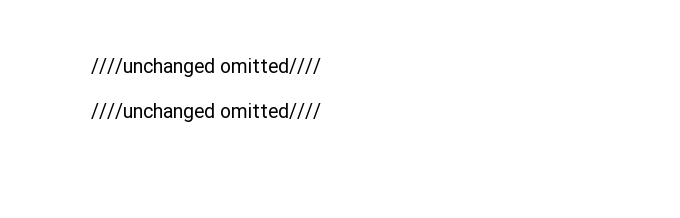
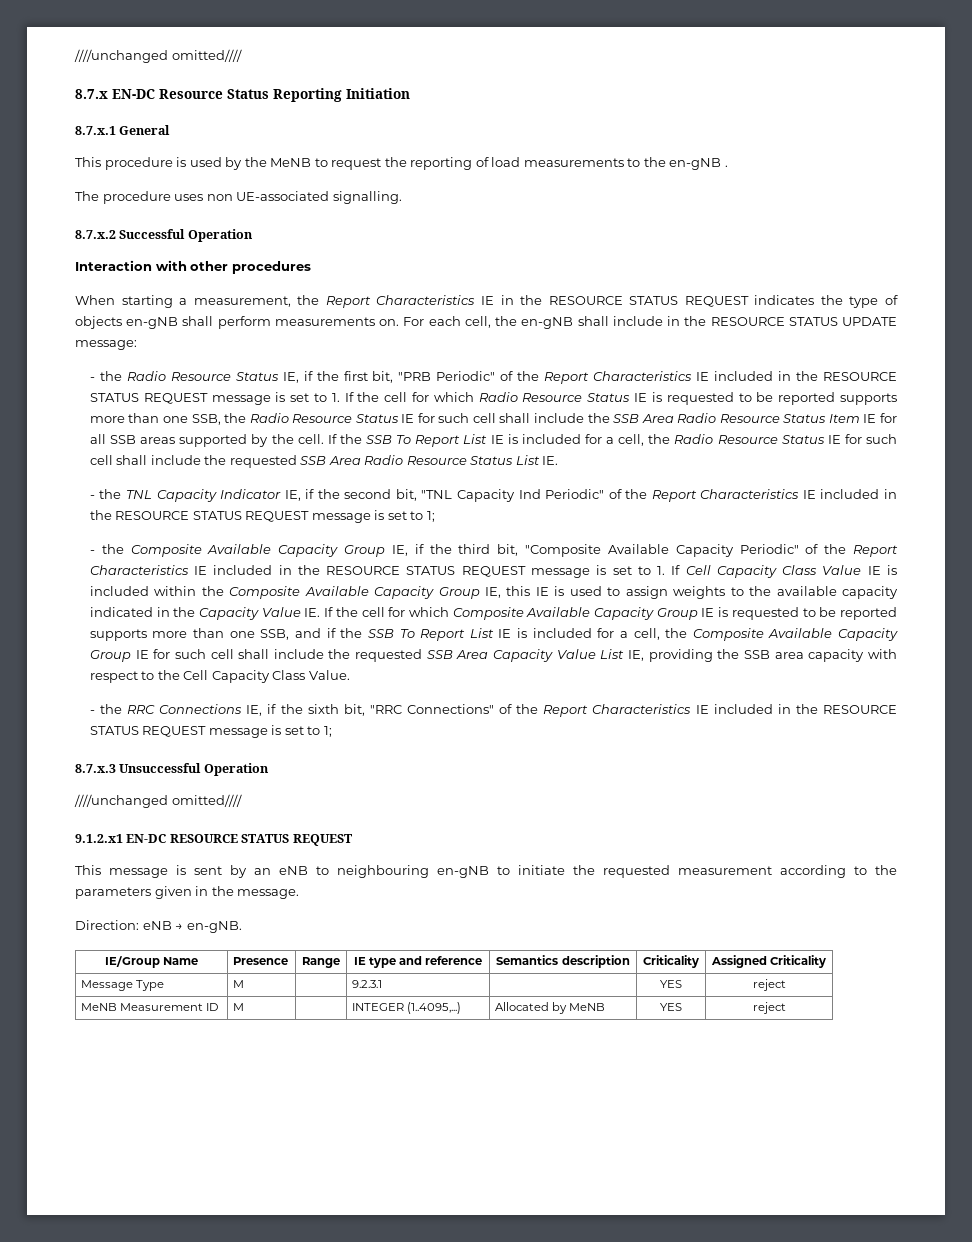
[91,58,322,77] [91,103,322,122] ////unchanged omitted//// // ////unchanged omitted//// -> [74,49,242,63] [75,88,410,102] [75,125,171,135] [75,157,728,170] [75,191,402,204] [75,229,253,242] [75,260,311,274] [75,295,898,308] [75,316,898,329] [75,340,137,350] [89,371,898,384] [89,392,897,405] [89,413,897,425] [89,434,897,447] [89,455,559,468] [89,489,897,502] [89,510,435,523] [89,544,899,557] [89,565,897,578] [89,586,899,599] [89,607,898,620] [89,628,899,641] [89,649,897,662] [89,670,350,683] [89,704,898,717] [89,725,332,738] [75,763,269,776] [74,794,242,808] [75,834,353,846] [75,865,897,878] [75,886,300,899] [75,920,242,933] [104,956,199,968] [232,957,288,965] [302,957,340,968] [353,956,483,968] [496,955,630,968] [643,955,699,968] [710,955,827,968] [80,980,164,991] [232,980,244,988] [351,980,382,988] [660,980,682,988] [752,979,786,991] [80,1003,220,1011] [232,1003,244,1011] [351,1002,461,1014] [494,1002,606,1014] [660,1003,682,1011] [752,1002,786,1014] ////unchanged omitted//// // 8.7.x EN-DC Resource Status Reporting Initiation // 8.7.x.1 General // This procedure is used by the MeNB to request the reporting of load measurements to the en-gNB . // The procedure uses non UE-associated signalling. // 8.7.x.2 Successful Operation // Interaction with other procedures // When starting a measurement, the Report Characteristics IE in the RESOURCE STATUS REQUEST indicates the type of objects en-gNB shall perform measurements on. For each cell, the en-gNB shall include in the RESOURCE STATUS UPDATE message: // - the Radio Resource Status IE, if the first bit, "PRB Periodic" of the Report Characteristics IE included in the RESOURCE STATUS REQUEST message is set to 1. If the cell for which Radio Resource Status IE is requested to be reported supports more than one SSB, the Radio Resource Status IE for such cell shall include the SSB Area Radio Resource Status Item IE for all SSB areas supported by the cell. If the SSB To Report List IE is included for a cell, the Radio Resource Status IE for such cell shall include the requested SSB Area Radio Resource Status List IE. // - the TNL Capacity Indicator IE, if the second bit, "TNL Capacity Ind Periodic" of the Report Characteristics IE included in the RESOURCE STATUS REQUEST message is set to 1; // - the Composite Available Capacity Group IE, if the third bit, "Composite Available Capacity Periodic" of the Report Characteristics IE included in the RESOURCE STATUS REQUEST message is set to 1. If Cell Capacity Class Value IE is included within the Composite Available Capacity Group IE, this IE is used to assign weights to the available capacity indicated in the Capacity Value IE. If the cell for which Composite Available Capacity Group IE is requested to be reported supports more than one SSB, and if the SSB To Report List IE is included for a cell, the Composite Available Capacity Group IE for such cell shall include the requested SSB Area Capacity Value List IE, providing the SSB area capacity with respect to the Cell Capacity Class Value. // - the RRC Connections IE, if the sixth bit, "RRC Connections" of the Report Characteristics IE included in the RESOURCE STATUS REQUEST message is set to 1; // 8.7.x.3 Unsuccessful Operation // ////unchanged omitted//// // 9.1.2.x1 EN-DC RESOURCE STATUS REQUEST // This message is sent by an eNB to neighbouring en-gNB to initiate the requested measurement according to the parameters given in the message. // Direction: eNB → en-gNB. // IE/Group Name | Presence | Range | IE type and reference | Semantics description | Criticality | Assigned Criticality // Message Type | M | | 9.2.3.1 | | YES | reject // MeNB Measurement ID | M | | INTEGER (1..4095,...) | Allocated by MeNB | YES | reject

